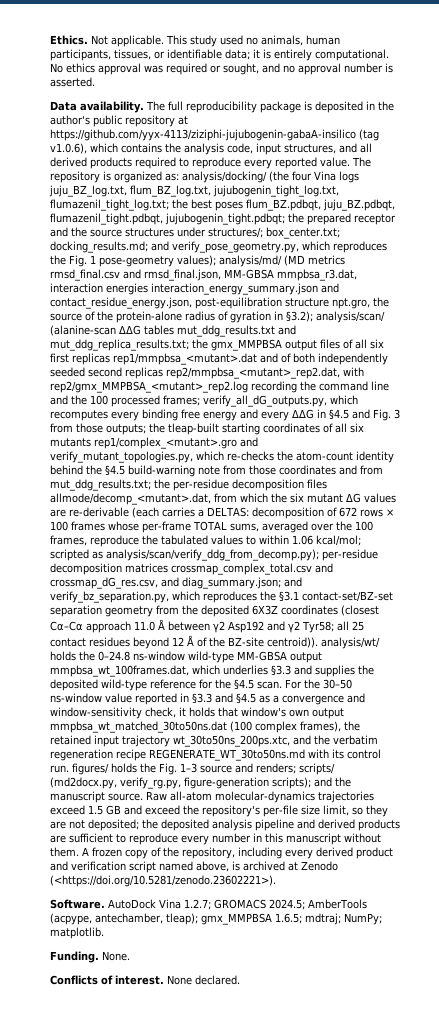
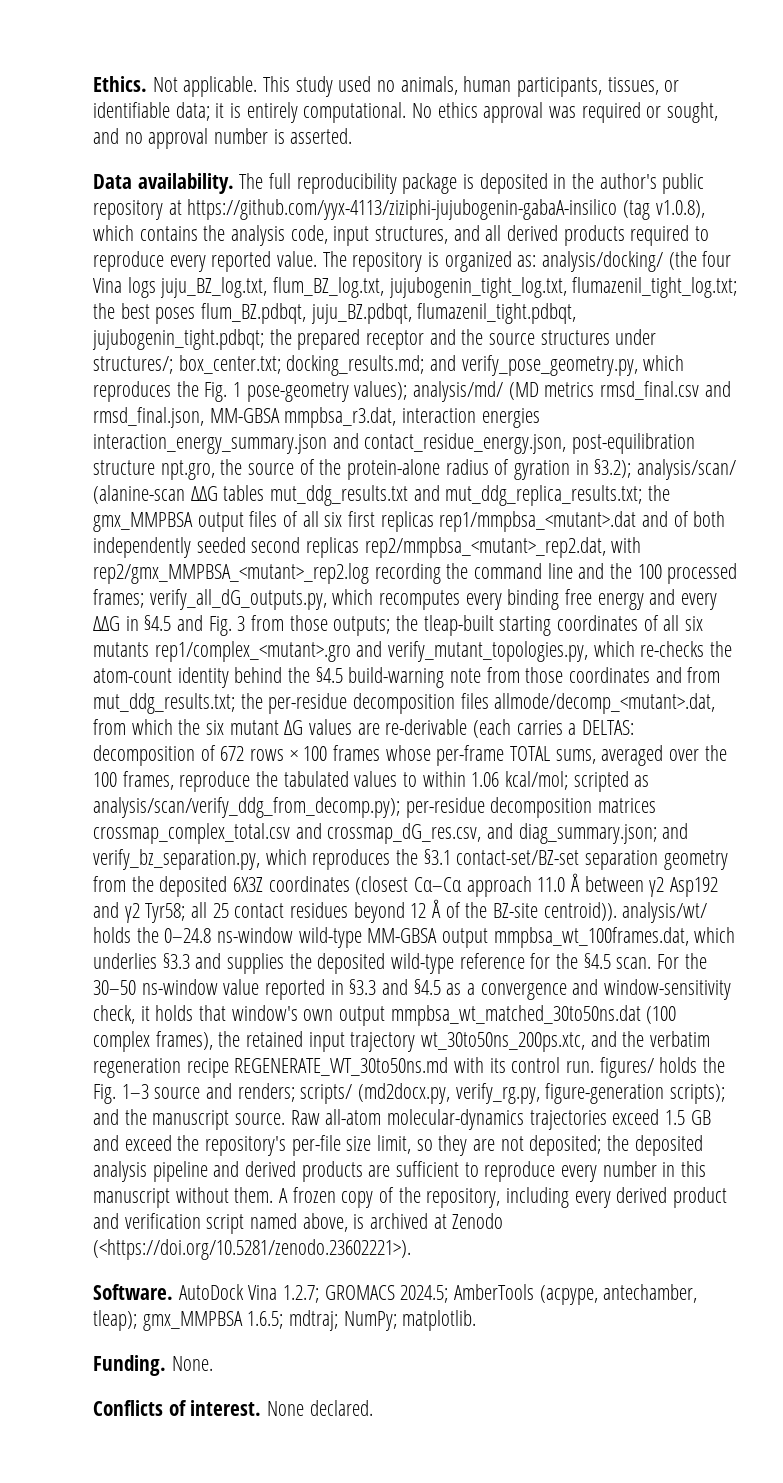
[50,143,87,154] v1.0.6), -> [655,200,705,218] v1.0.8),

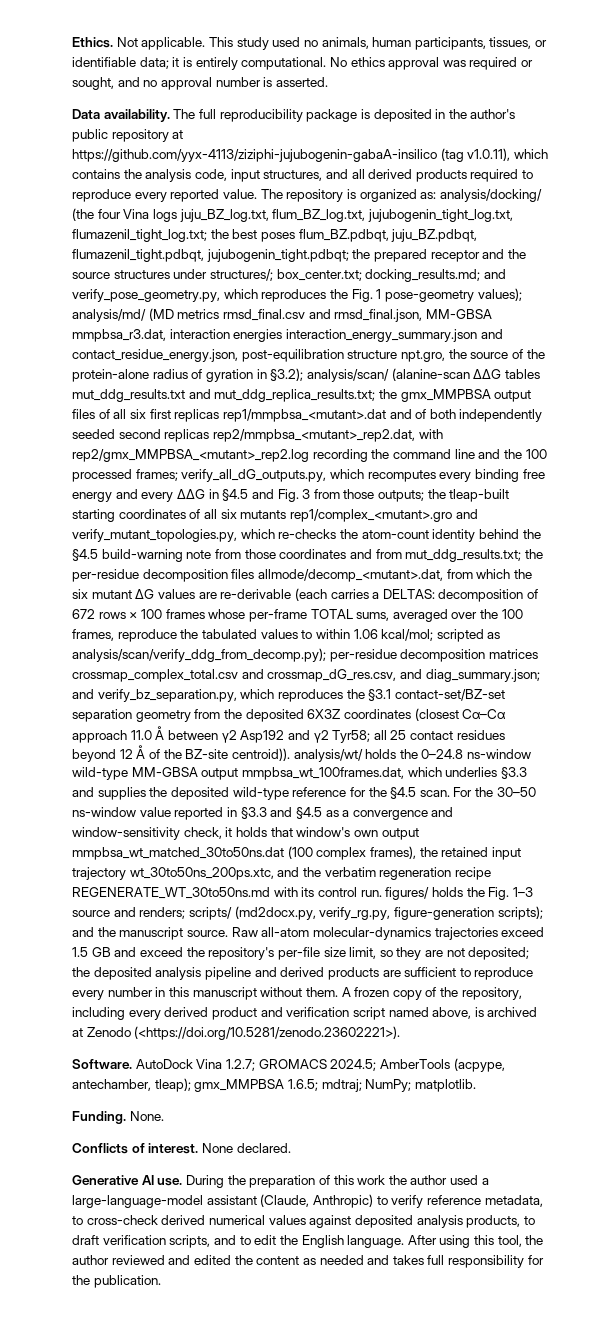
[655,200,705,218] v1.0.8), -> [467,148,511,161] v1.0.11),
(373, 1408) none -> [72,1175,489,1188] [72,1194,543,1208] [72,1215,535,1228] [72,1235,544,1248] [72,1255,544,1268] [72,1275,161,1288] // Generative AI use. During the preparation of this work the author used a large-language-model assistant (Claude, Anthropic) to verify reference metadata, to cross-check derived numerical values against deposited analysis products, to draft verification scripts, and to edit the English language. After using this tool, the author reviewed and edited the content as needed and takes full responsibility for the publication.

